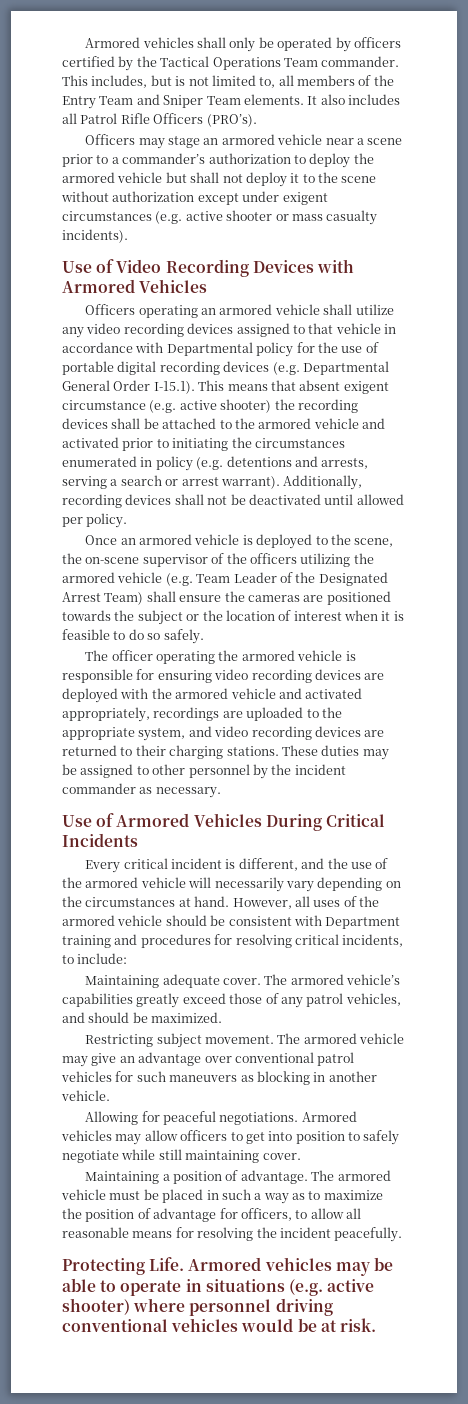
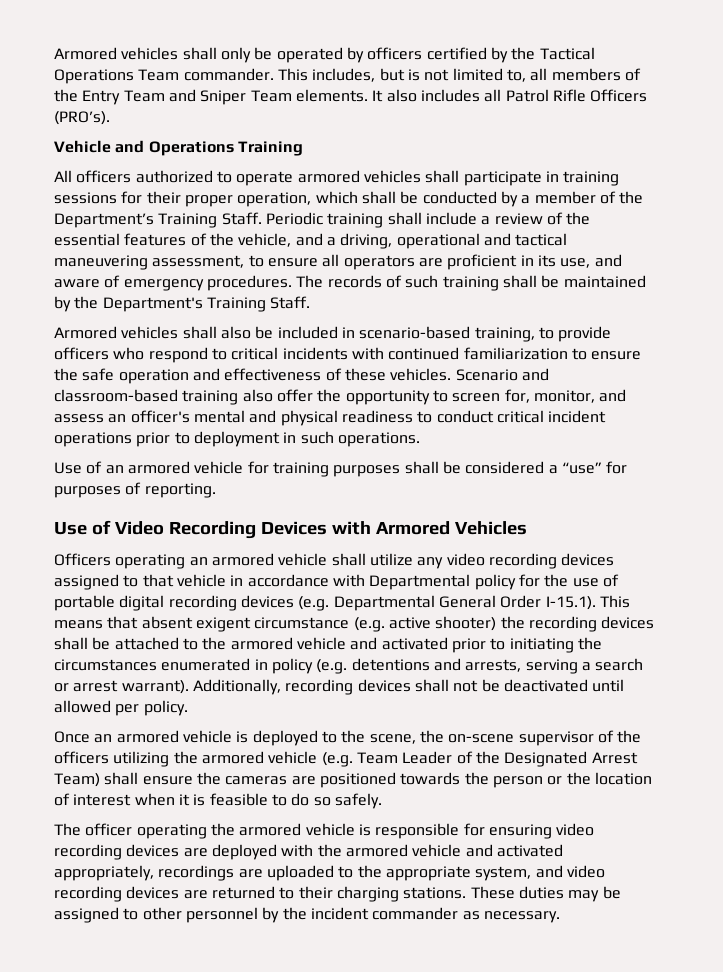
[85,134,403,149] [62,153,374,168] [62,172,377,187] [61,191,328,205] [62,210,378,225] [62,229,128,243] Officers may stage an armored vehicle near a scene prior to a commander’s authorization to deploy the armored vehicle but shall not deploy it to the scene without authorization except under exigent circumstances (e.g. active shooter or mass casualty incidents). -> [54,140,303,156] [54,170,620,186] [54,191,644,207] [54,212,591,228] [54,233,568,249] [54,254,622,270] [54,275,646,291] [54,296,311,312] [54,326,612,342] [54,347,642,363] [54,368,549,384] [54,389,627,405] [54,410,607,426] [54,431,420,447] [54,461,628,477] [54,482,216,498] Vehicle and Operations Training // All officers authorized to operate armored vehicles shall participate in training sessions for their proper operation, which shall be conducted by a member of the Department’s Training Staff. Periodic training shall include a review of the essential features of the vehicle, and a driving, operational and tactical maneuvering assessment, to ensure all operators are proficient in its use, and aware of emergency procedures. The records of such training shall be maintained by the Department's Training Staff. // Armored vehicles shall also be included in scenario-based training, to provide officers who respond to critical incidents with continued familiarization to ensure the safe operation and effectiveness of these vehicles. Scenario and classroom-based training also offer the opportunity to screen for, monitor, and assess an officer's mental and physical readiness to conduct critical incident operations prior to deployment in such operations. // Use of an armored vehicle for training purposes shall be considered a “use” for purposes of reporting.
[137,610,183,625] subject -> [492,776,543,788] person
[62,813,385,831] [62,833,138,847] [85,858,389,873] [62,877,401,892] [62,896,379,909] [62,915,401,929] [62,934,404,948] [62,953,128,964] [85,974,401,988] [62,993,401,1008] [62,1012,223,1023] [85,1033,405,1048] [62,1052,355,1067] [61,1071,377,1085] [61,1090,110,1101] [85,1111,357,1125] [61,1130,400,1145] [62,1149,301,1163] [85,1170,391,1184] [61,1189,383,1204] [62,1208,361,1222] [62,1227,403,1242] [62,1257,393,1276] [62,1278,375,1296] [62,1298,333,1316] [62,1318,376,1332] // Use of Armored Vehicles During Critical Incidents // Every critical incident is different, and the use of the armored vehicle will necessarily vary depending on the circumstances at hand. However, all uses of the armored vehicle should be consistent with Department training and procedures for resolving critical incidents, to include: // Maintaining adequate cover. The armored vehicle’s capabilities greatly exceed those of any patrol vehicles, and should be maximized. // Restricting subject movement. The armored vehicle may give an advantage over conventional patrol vehicles for such maneuvers as blocking in another vehicle. // Allowing for peaceful negotiations. Armored vehicles may allow officers to get into position to safely negotiate while still maintaining cover. // Maintaining a position of advantage. The armored vehicle must be placed in such a way as to maximize the position of advantage for officers, to allow all reasonable means for resolving the incident peacefully. // Protecting Life. Armored vehicles may be able to operate in situations (e.g. active shooter) where personnel driving conventional vehicles would be at risk. -> (560, 917) none

